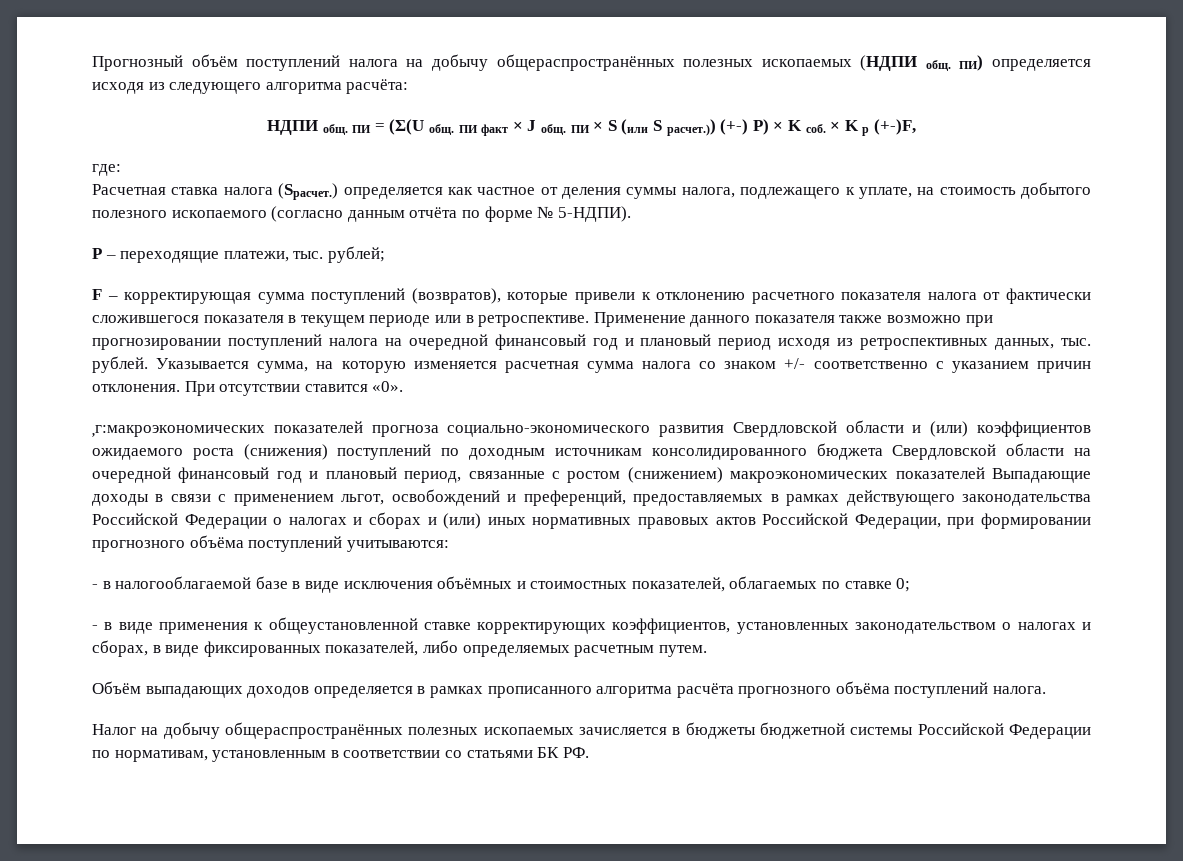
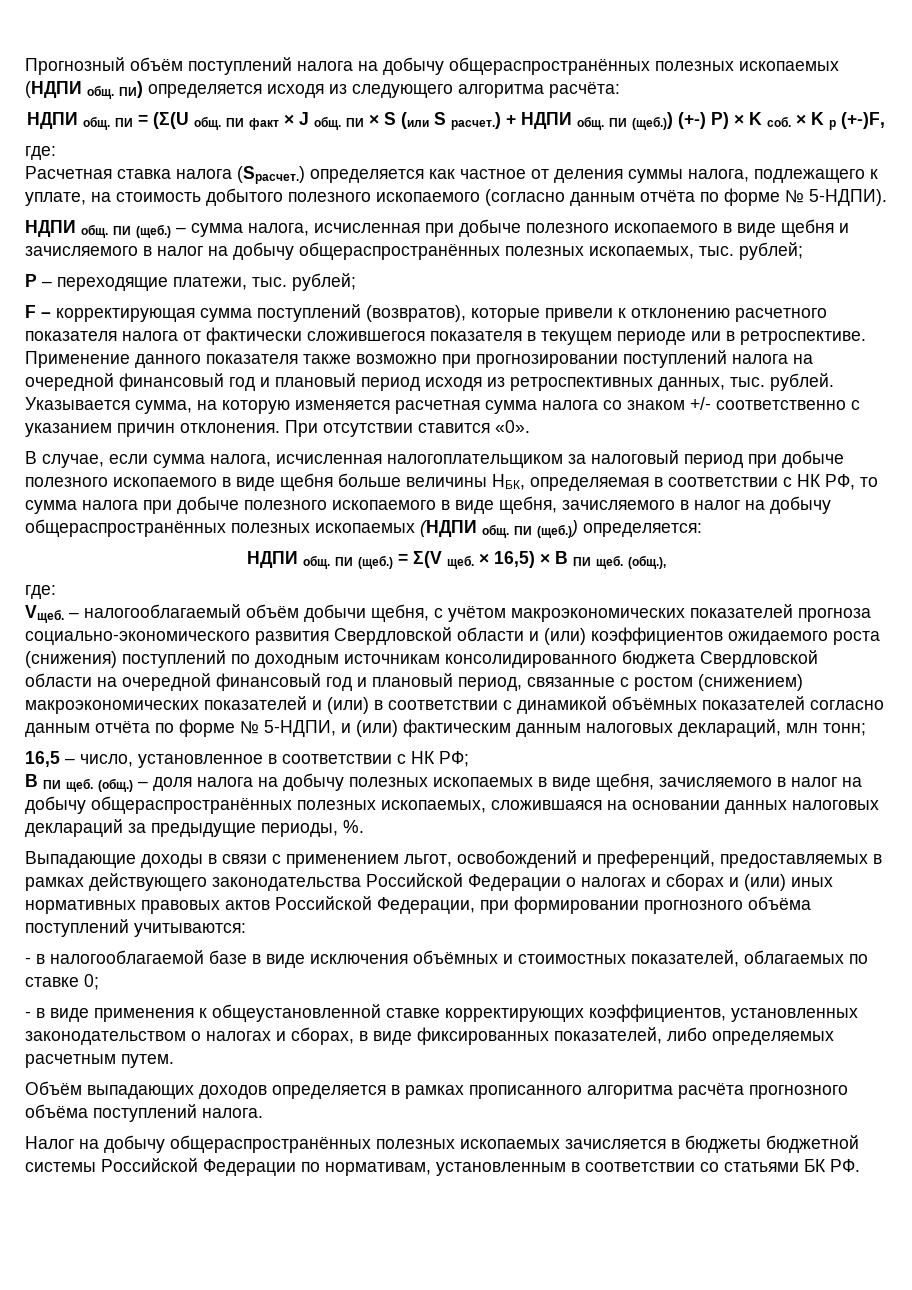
[666,119,716,136] расчет.)) -> [451,112,673,130] расчет.) + НДПИ общ. ПИ (щеб.))
(631, 214) none -> [25,219,849,238] [25,242,803,260] // НДПИ общ. ПИ (щеб.) – сумма налога, исчисленная при добыче полезного ископаемого в виде щебня и зачисляемого в налог на добычу общераспространённых полезных ископаемых, тыс. рублей;
[92,425,265,437] ,г:макроэкономических -> [25,450,844,468] [25,473,878,491] [25,496,831,514] [25,519,702,538] [246,551,666,569] [25,585,56,599] [25,604,685,623] В случае, если сумма налога, исчисленная налогоплательщиком за налоговый период при добыче полезного ископаемого в виде щебня больше величины НБК, определяемая в соответствии с НК РФ, то сумма налога при добыче полезного ископаемого в виде щебня, зачисляемого в налог на добычу общераспространённых полезных ископаемых (НДПИ общ. ПИ (щеб.)) определяется: // НДПИ общ. ПИ (щеб.) = Ʃ(V щеб. × 16,5) × B ПИ щеб. (общ.), // где: // Vщеб. – налогооблагаемый объём добычи щебня, с учётом макроэкономических
(985, 473) none -> [312,696,884,714] [25,719,866,737] [25,751,469,768] [25,773,862,792] [25,796,879,814] [25,819,364,837] и (или) в соответствии с динамикой объёмных показателей согласно данным отчёта по форме № 5-НДПИ, и (или) фактическим данным налоговых деклараций, млн тонн; // 16,5 – число, установленное в соответствии с НК РФ; // B ПИ щеб. (общ.) – доля налога на добычу полезных ископаемых в виде щебня, зачисляемого в налог на добычу общераспространённых полезных ископаемых, сложившаяся на основании данных налоговых деклараций за предыдущие периоды, %. //

